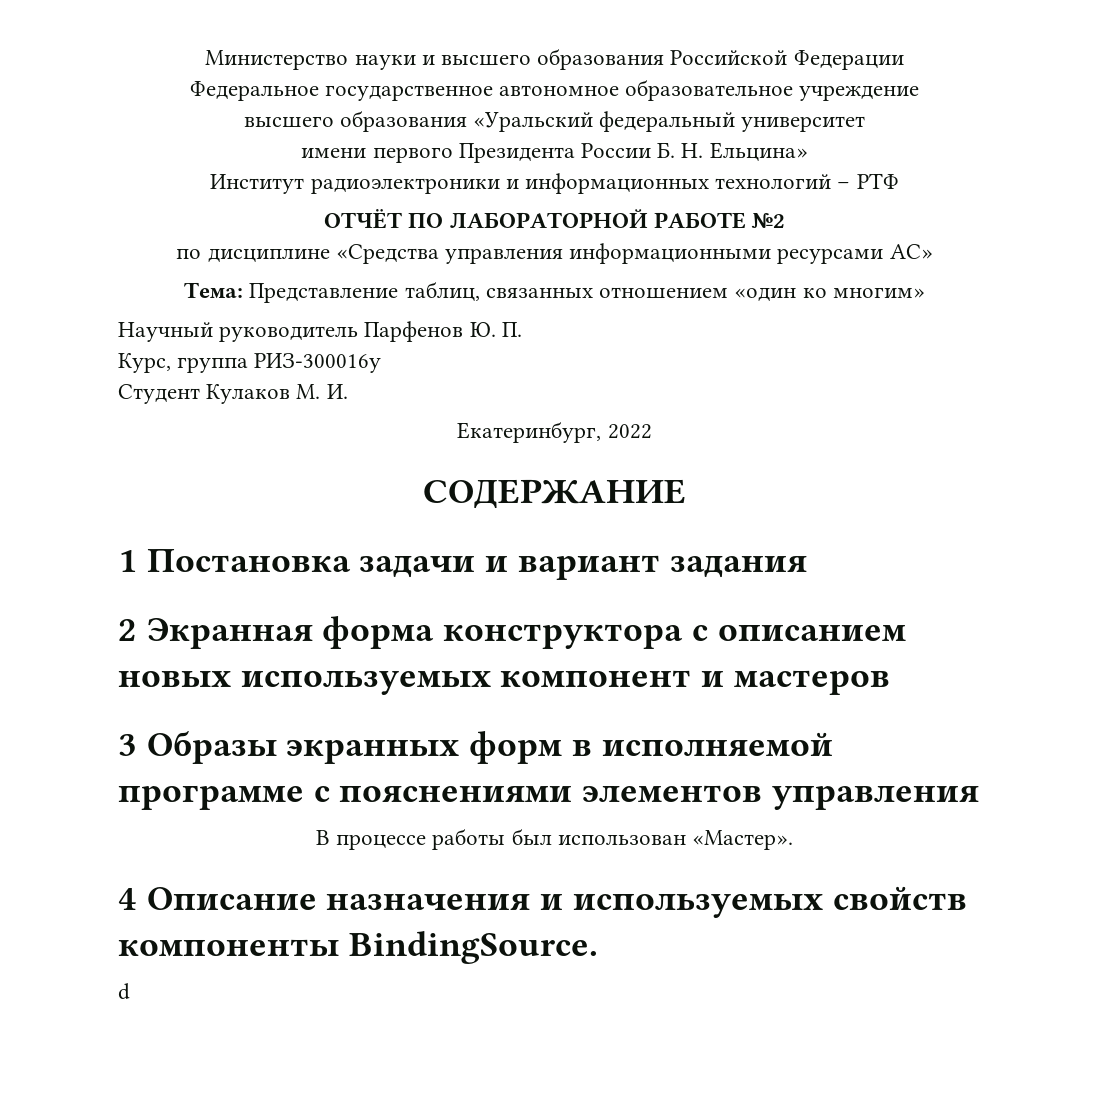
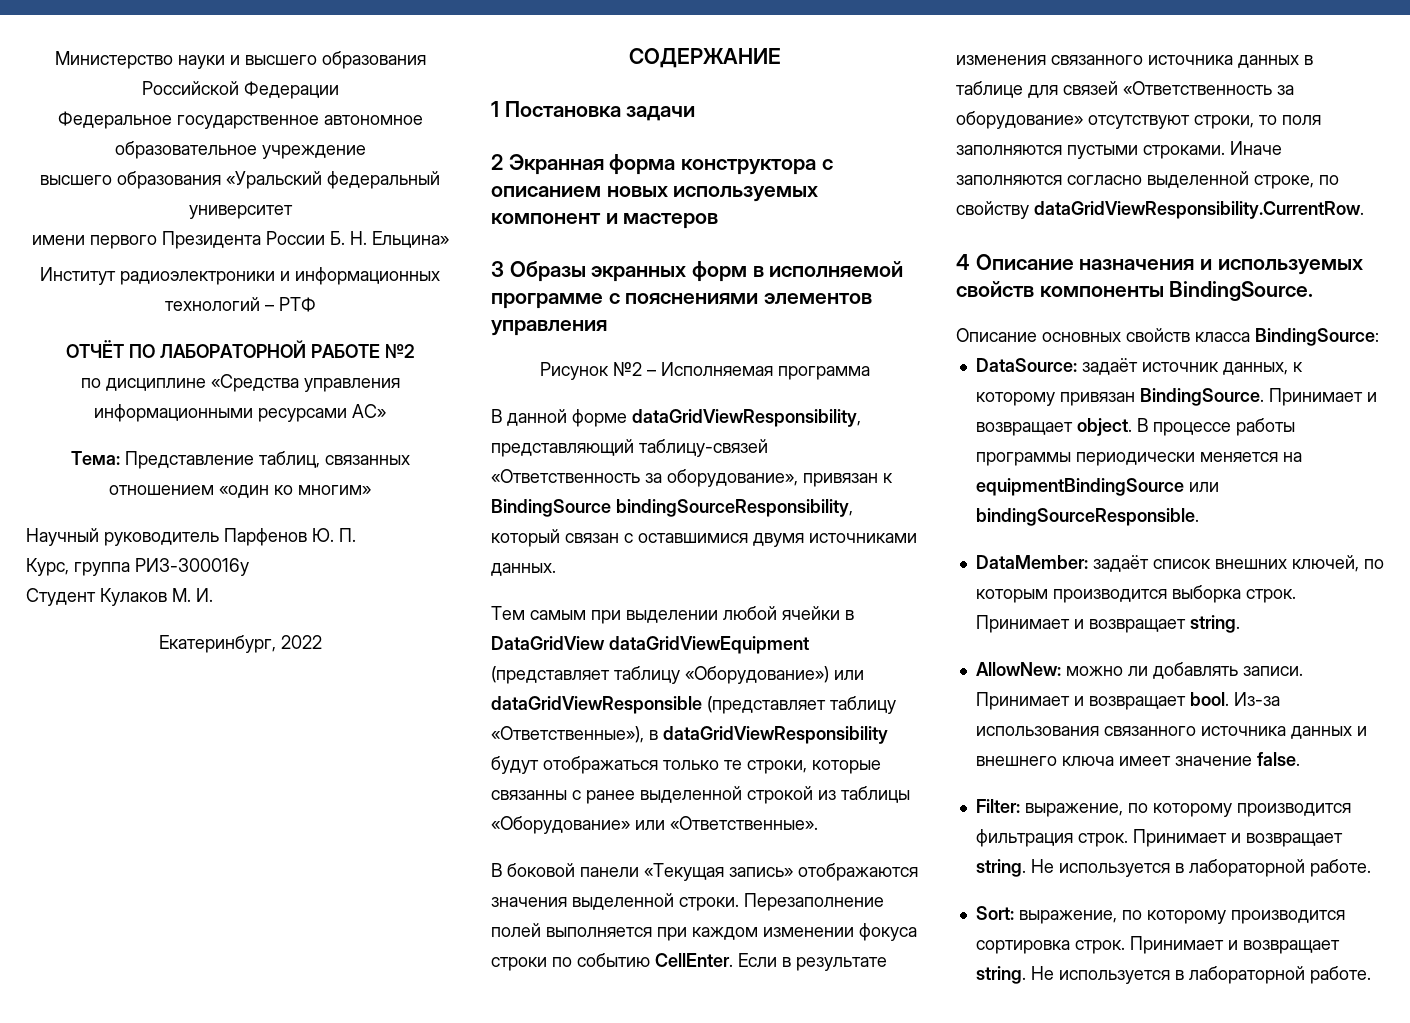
[485,555,807,580] и вариант задания -> (696, 113) none
[315,828,794,850] В процессе работы был использован «Мастер». -> [540,362,870,380] [491,409,861,427] [491,439,768,457] [491,469,893,487] [491,499,853,517] [491,529,917,547] [491,563,556,576] [491,606,854,624] [491,636,809,654] [491,666,864,684] [491,696,896,714] [491,726,888,744] [491,756,881,774] [491,786,910,804] [491,816,818,834] [491,863,918,881] [491,893,884,911] [491,923,917,941] [491,953,887,971] [956,55,1313,68] [956,81,1294,98] [956,111,1321,129] [956,141,1282,159] [956,171,1339,189] [956,201,1364,219] Рисунок №2 – Исполняемая программа // В данной форме dataGridViewResponsibility, представляющий таблицу-связей «Ответственность за оборудование», привязан к BindingSource bindingSourceResponsibility, который связан с оставшимися двумя источниками данных. // Тем самым при выделении любой ячейки в DataGridView dataGridViewEquipment (представляет таблицу «Оборудование») или dataGridViewResponsible (представляет таблицу «Ответственные»), в dataGridViewResponsibility будут отображаться только те строки, которые связанны с ранее выделенной строкой из таблицы «Оборудование» или «Ответственные». // В боковой панели «Текущая запись» отображаются значения выделенной строки. Перезаполнение полей выполняется при каждом изменении фокуса строки по событию CellEnter. Если в результате изменения связанного источника данных в таблице для связей «Ответственность за оборудование» отсутствуют строки, то поля заполняются пустыми строками. Иначе заполняются согласно выделенной строке, по свойству dataGridViewResponsibility.CurrentRow.
[118,983,130,1000] d -> [956,328,1379,346] [975,358,1303,375] [975,388,1377,406] [975,418,1295,436] [975,452,1302,466] [975,478,1219,496] [975,508,1199,526] [975,555,1384,572] [975,585,1296,603] [975,615,1240,633] [975,662,1303,679] [975,692,1280,710] [975,726,1367,739] [975,752,1300,766] [975,799,1351,817] [975,829,1343,847] [975,859,1371,877] [975,906,1345,924] [975,936,1340,954] [975,966,1371,984] Описание основных свойств класса BindingSource: // DataSource: задаёт источник данных, к которому привязан BindingSource. Принимает и возвращает object. В процессе работы программы периодически меняется на equipmentBindingSource или bindingSourceResponsible. // DataMember: задаёт список внешних ключей, по которым производится выборка строк. Принимает и возвращает string. // AllowNew: можно ли добавлять записи. Принимает и возвращает bool. Из-за использования связанного источника данных и внешнего ключа имеет значение false. // Filter: выражение, по которому производится фильтрация строк. Принимает и возвращает string. Не используется в лабораторной работе. // Sort: выражение, по которому производится сортировка строк. Принимает и возвращает string. Не используется в лабораторной работе.

